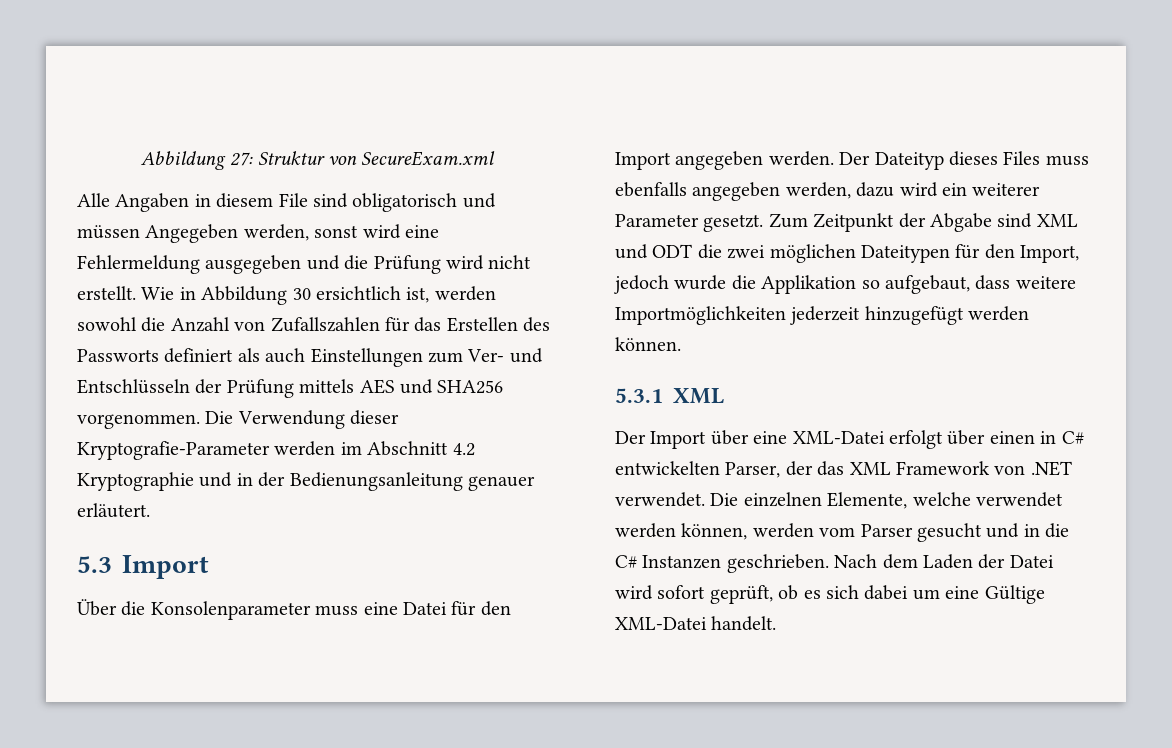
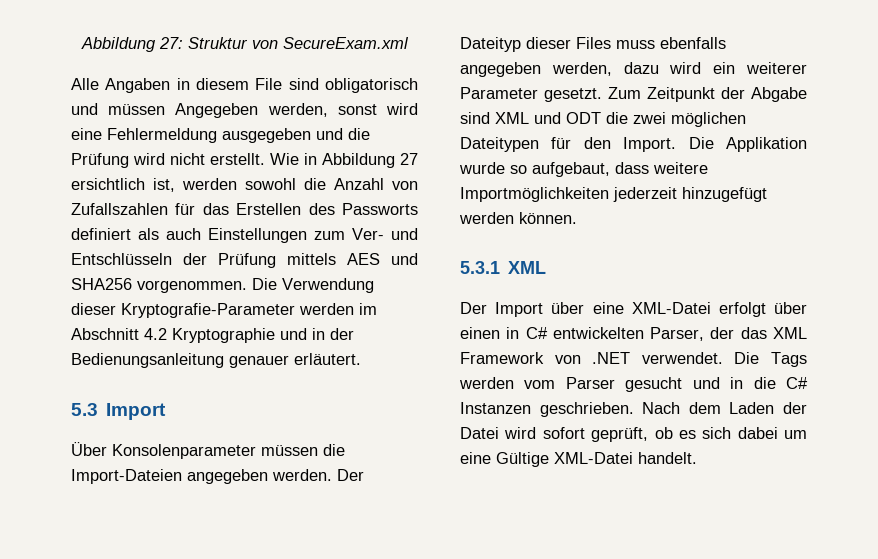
[292,288,311,300] 30 -> [400,153,418,165] 27
[121,601,511,620] [615,152,671,170] die Konsolenparameter muss eine Datei für den Import -> [112,444,345,459] [71,469,182,484] Konsolenparameter müssen die Import-Dateien
[949,151,998,166] dieses -> [526,37,571,49] dieser
[1020,245,1080,263] [614,275,857,294] Import, jedoch wurde die Applikation -> [623,137,807,152] [459,162,505,174] Import. Die Applikation wurde
[743,492,1063,509] [615,523,748,540] einzelnen Elemente, welche verwendet werden können, -> [771,352,807,367] Tags

